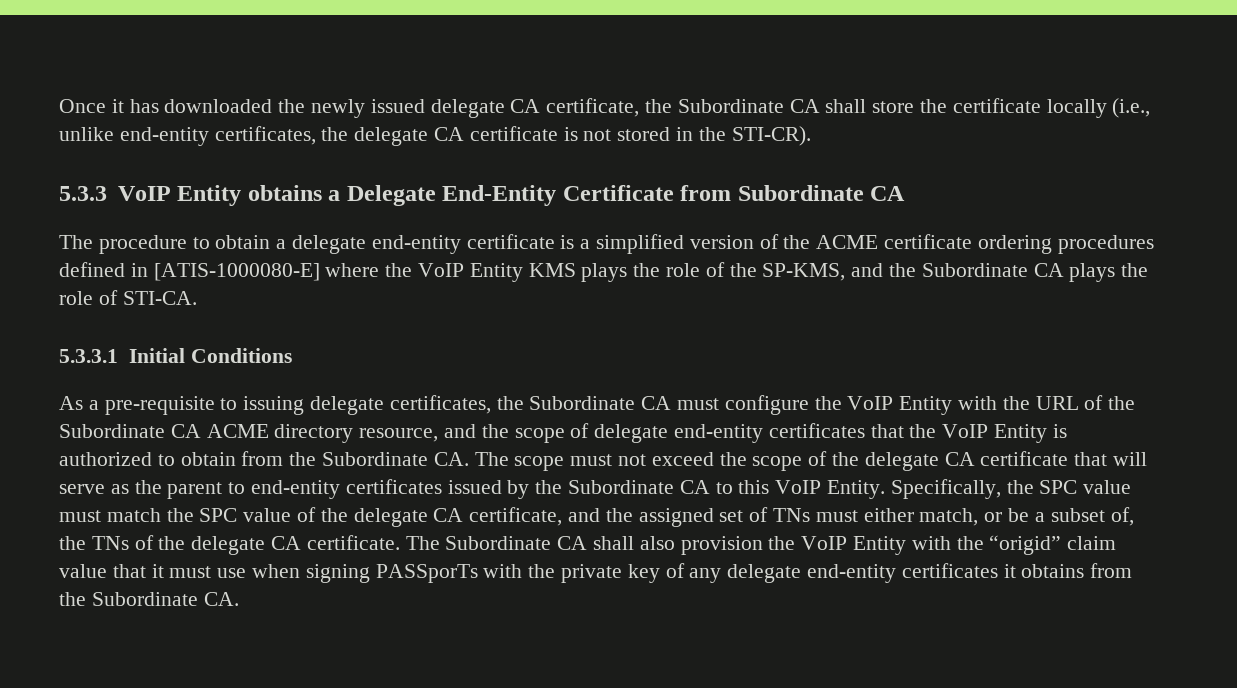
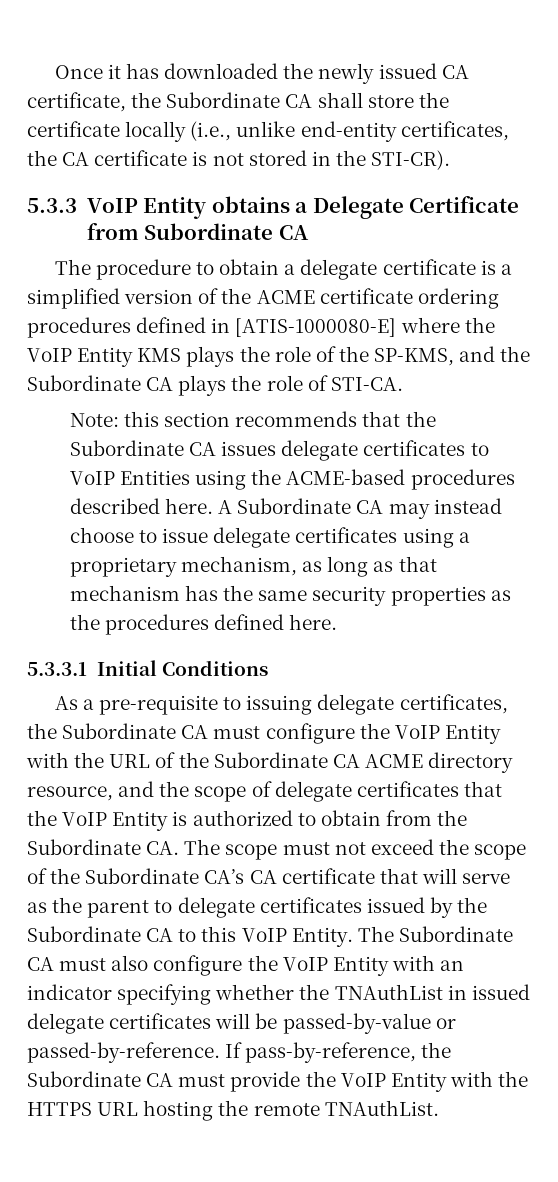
[430,99,505,118] delegate -> (437, 71) none
[354,127,429,146] delegate -> (57, 158) none
[442,185,557,206] End-Entity -> (404, 207) none
[371,235,461,254] end-entity -> (378, 269) none
(197, 298) none -> [69,411,436,427] [69,440,489,461] [69,469,515,490] [69,498,502,519] [69,527,470,548] [69,556,437,577] [69,585,511,606] [69,614,338,635] // Note: this section recommends that the Subordinate CA issues delegate certificates to VoIP Entities using the ACME-based procedures described here. A Subordinate CA may instead choose to issue delegate certificates using a proprietary mechanism, as long as that mechanism has the same security properties as the procedures defined here.
[674,424,764,443] end-entity -> (352, 791) none
[864,452,939,471] delegate -> [85,868,245,884] Subordinate CA’s
[251,480,341,499] end-entity -> [177,897,255,918] delegate
[890,479,1132,499] [59,507,1134,527] [59,535,1117,555] [59,563,1133,583] [59,592,239,606] Specifically, the SPC value must match the SPC value of the delegate CA certificate, and the assigned set of TNs must either match, or be a subset of, the TNs of the delegate CA certificate. The Subordinate CA shall also provision the VoIP Entity with the “origid” claim value that it must use when signing PASSporTs with the private key of any delegate end-entity certificates it obtains from the Subordinate CA. -> [357,926,513,942] [27,955,465,976] [27,984,530,1005] [27,1013,456,1034] [27,1042,452,1063] [27,1071,529,1092] [27,1100,439,1121] The Subordinate CA must also configure the VoIP Entity with an indicator specifying whether the TNAuthList in issued delegate certificates will be passed-by-value or passed-by-reference. If pass-by-reference, the Subordinate CA must provide the VoIP Entity with the HTTPS URL hosting the remote TNAuthList.

